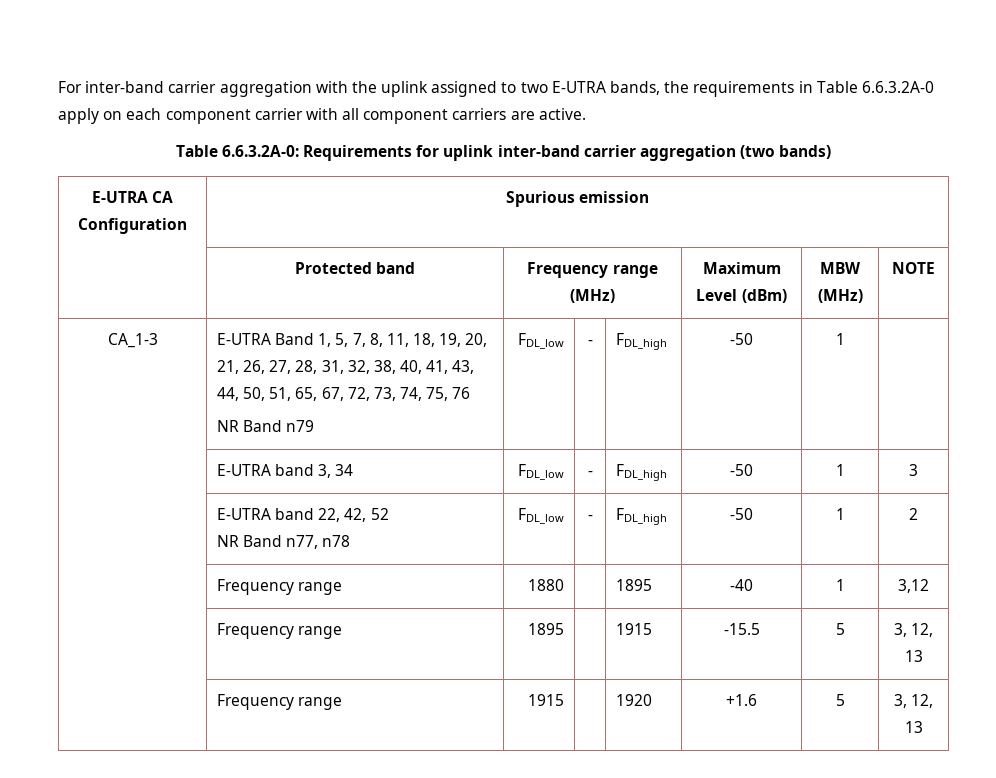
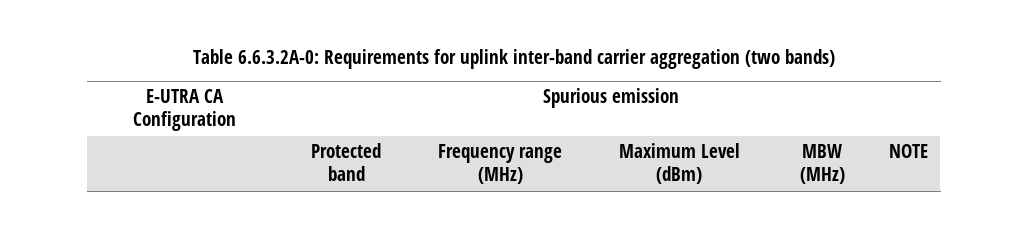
[58,81,934,97] [58,108,586,124] For inter-band carrier aggregation with the uplink assigned to two E-UTRA bands, the requirements in Table 6.6.3.2A-0 apply on each component carrier with all component carriers are active. // -> (193, 56) none
[107,333,158,348] [216,333,488,347] [216,360,475,374] [216,387,471,401] [216,420,315,432] [518,333,565,349] [587,340,593,345] [615,333,667,350] [730,333,753,345] [835,333,845,345] [216,464,354,478] [518,464,565,480] [587,471,593,476] [615,464,667,481] [730,464,753,476] [835,464,845,476] [909,464,918,476] [216,508,389,522] [216,535,351,549] [518,508,565,524] [587,515,593,520] [615,508,667,525] [730,508,753,520] [835,508,845,520] [909,508,918,520] [216,579,342,595] [528,579,565,591] [615,579,652,591] [730,579,753,591] [835,579,845,591] [898,579,929,593] [216,623,342,639] [528,623,565,635] [615,623,652,635] [723,623,760,635] [835,623,845,635] [893,623,934,637] [904,650,923,662] [216,694,342,710] [528,694,565,706] [615,694,652,706] [726,694,757,706] [835,694,845,706] [893,694,934,708] [904,721,923,733] // CA_1-3 | E-UTRA Band 1, 5, 7, 8, 11, 18, 19, 20, 21, 26, 27, 28, 31, 32, 38, 40, 41, 43, 44, 50, 51, 65, 67, 72, 73, 74, 75, 76 // NR Band n79 | FDL_low | - | FDL_high | -50 | 1 | // | E-UTRA band 3, 34 | FDL_low | - | FDL_high | -50 | 1 | 3 // | E-UTRA band 22, 42, 52 // NR Band n77, n78 | FDL_low | - | FDL_high | -50 | 1 | 2 // | Frequency range | 1880 | | 1895 | -40 | 1 | 3,12 // | Frequency range | 1895 | | 1915 | -15.5 | 5 | 3, 12, 13 // | Frequency range | 1915 | | 1920 | +1.6 | 5 | 3, 12, 13 -> (928, 151) none

